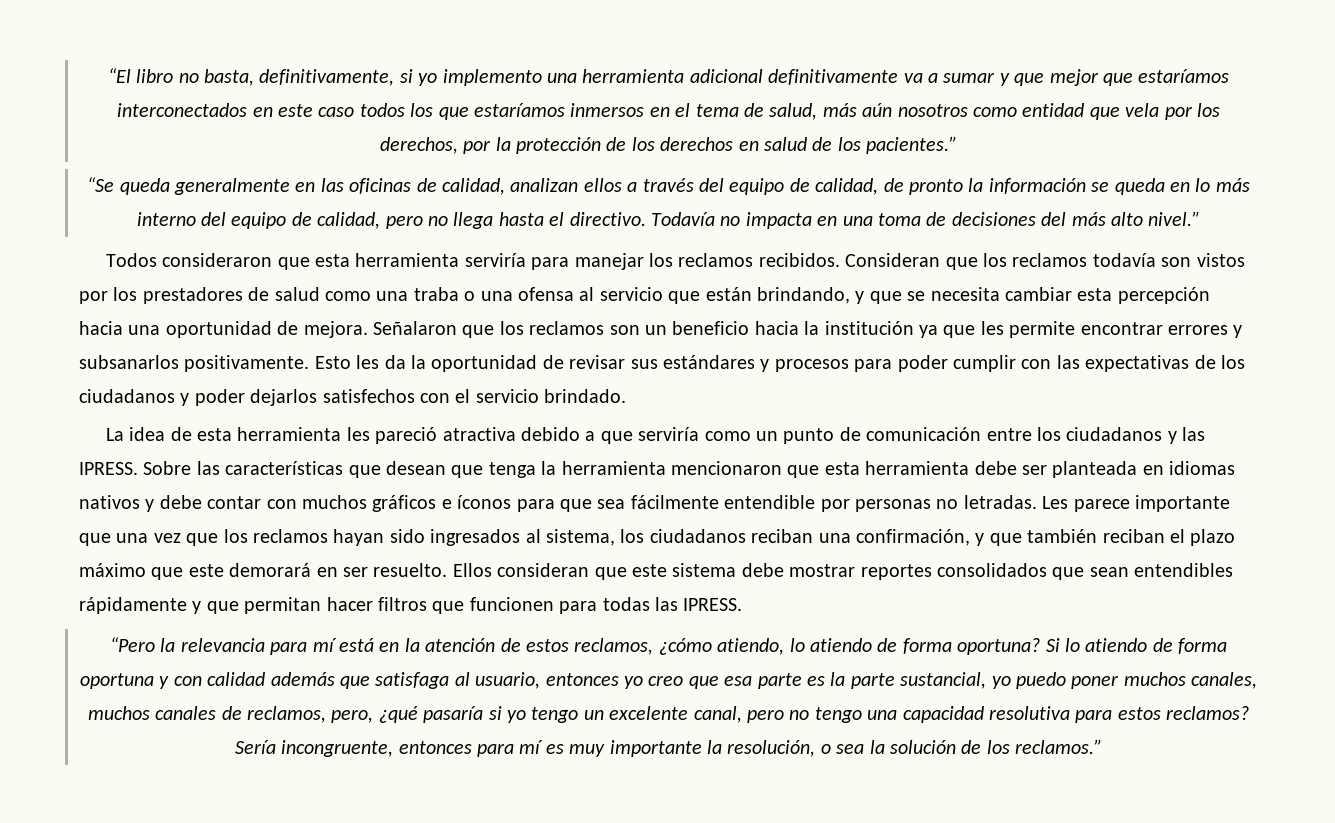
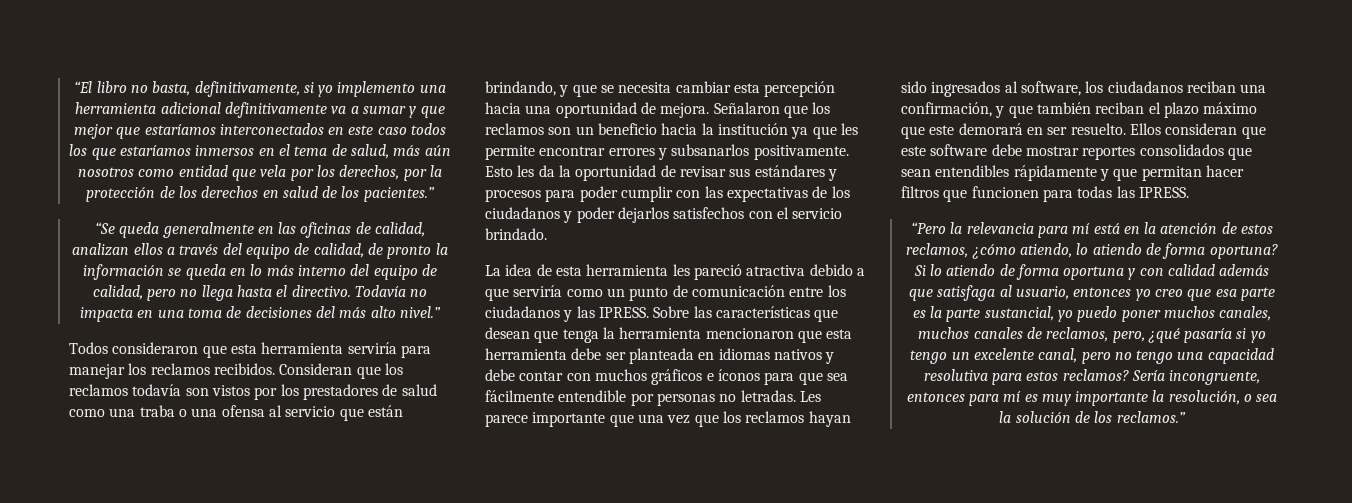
[546,529,615,546] sistema, -> [1020,81,1081,96] software,
[672,563,737,577] sistema -> [930,144,988,156] software

